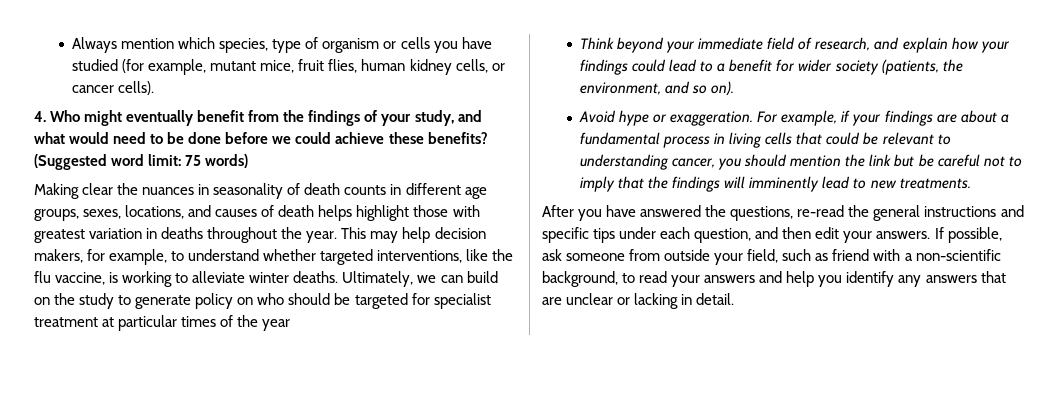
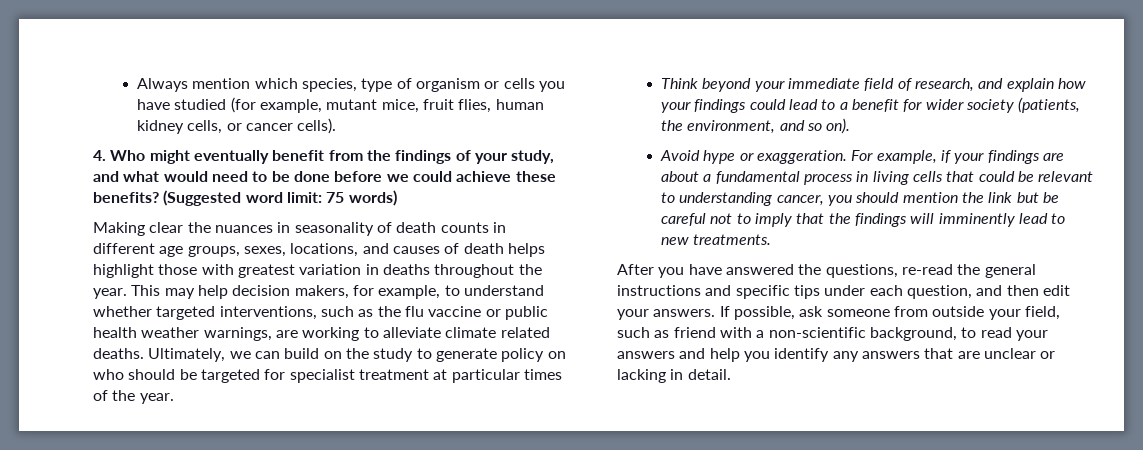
[466,249,514,261] [34,271,119,285] like the flu vaccine, is -> [320,306,548,320] [93,327,298,341] such as the flu vaccine or public health weather warnings, are
[249,272,290,283] winter -> [445,327,550,338] climate related
[262,319,291,331] year -> [139,393,174,404] year.

